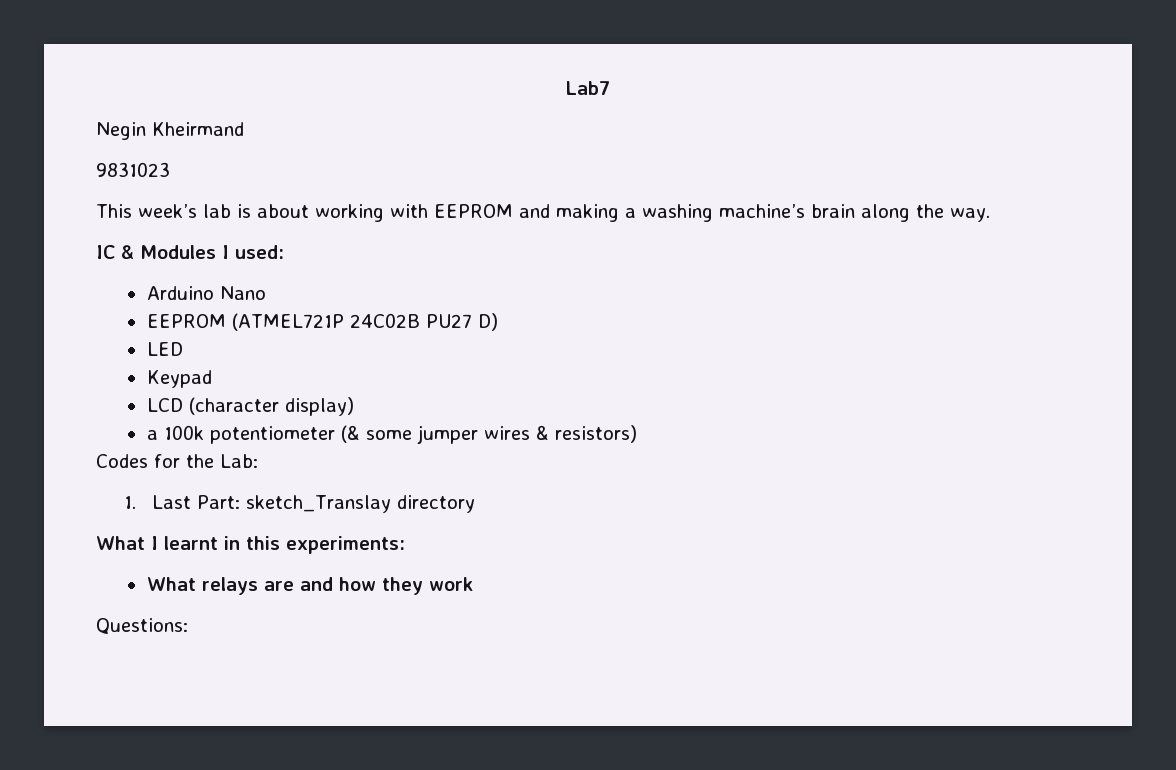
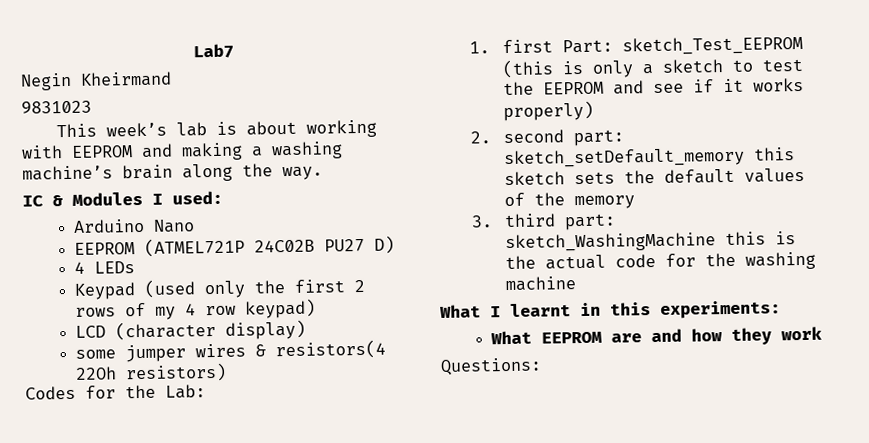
[146,342,183,356] LED -> [73,261,135,274] 4 LEDs
(212, 379) none -> [143,279,365,299] [74,298,316,320] (used only the first 2 rows of my 4 row keypad)
[146,425,360,444] a 100k potentiometer (& -> (306, 329) none
(549, 432) none -> [274,339,386,360] [74,366,117,380] resistors(4 22Oh
[151,495,475,513] Last Part: sketch_Translay directory -> [501,35,803,56] [501,58,803,79] [502,77,804,96] [502,100,594,122] [469,129,624,147] [503,147,795,169] [503,167,805,186] [503,192,635,210] [470,213,616,231] [504,231,796,253] [504,251,816,270] [504,276,576,292] first Part: sketch_Test_EEPROM (this is only a sketch to test the EEPROM and see if it works properly) // 2. second part: sketch_setDefault_memory this sketch sets the default values of the memory // 3. third part: sketch_WashingMachine this is the actual code for the washing machine
[201,577,258,595] relays -> [540,331,602,344] EEPROM

